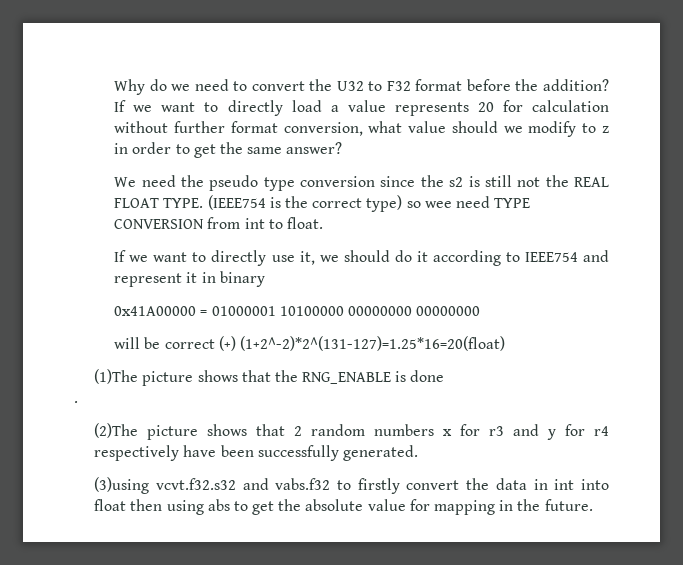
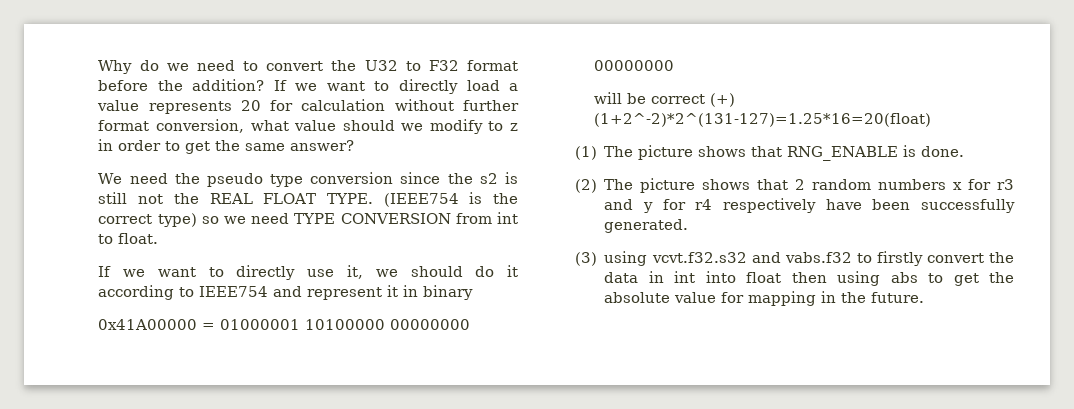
[424,201,452,208] wee -> [224,216,247,224] we
[94,369,298,386] (1)The picture shows that the -> [575,145,783,160] (1) The picture shows that
[410,370,445,382] [74,401,78,403] [94,423,139,438] done // . // (2)The -> [921,146,965,157] [575,179,634,193] done. // (2) The
[94,477,150,494] (3)using -> [575,251,648,266] (3) using

